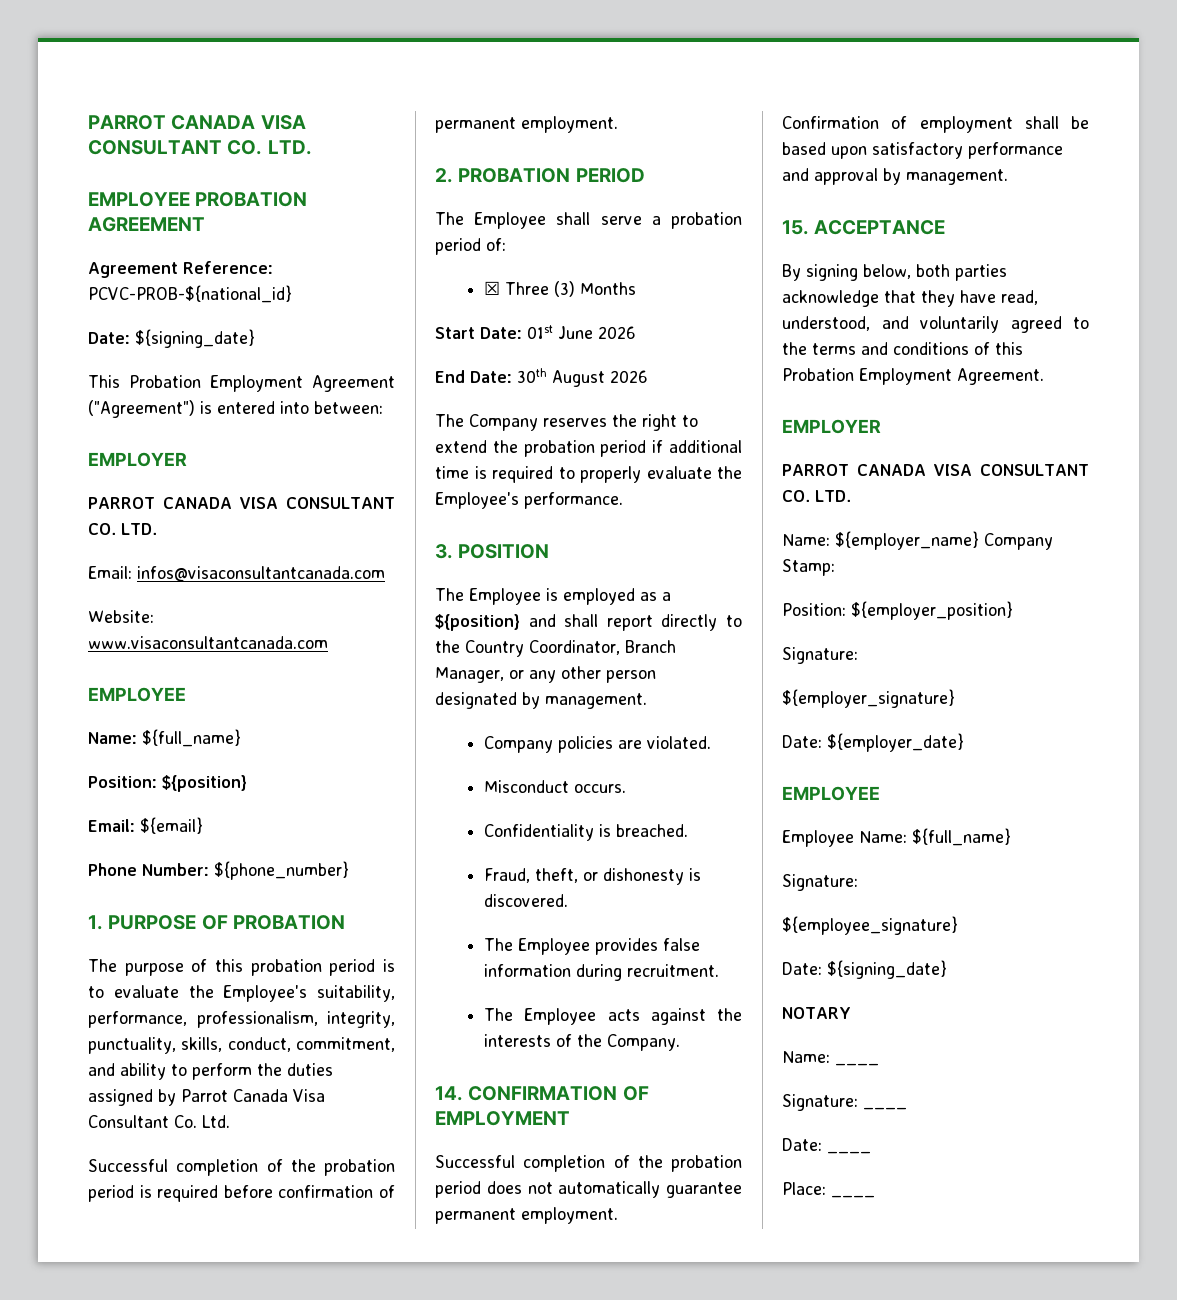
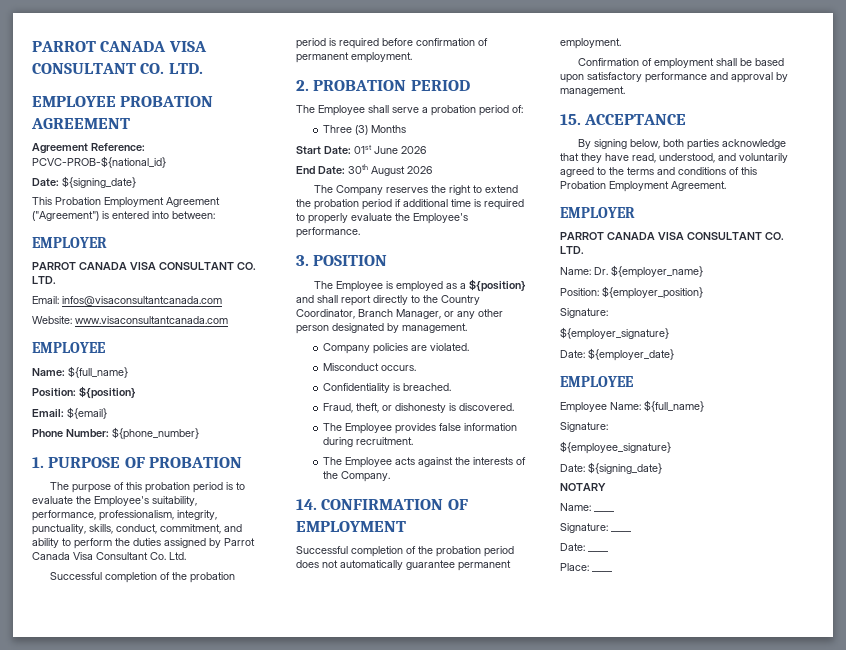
[484,281,501,295] ☒ -> (523, 109) none
(830, 540) none -> [594,267,608,275] Dr.
[984,533,1053,550] [782,559,835,576] Company Stamp: -> (703, 271) none

